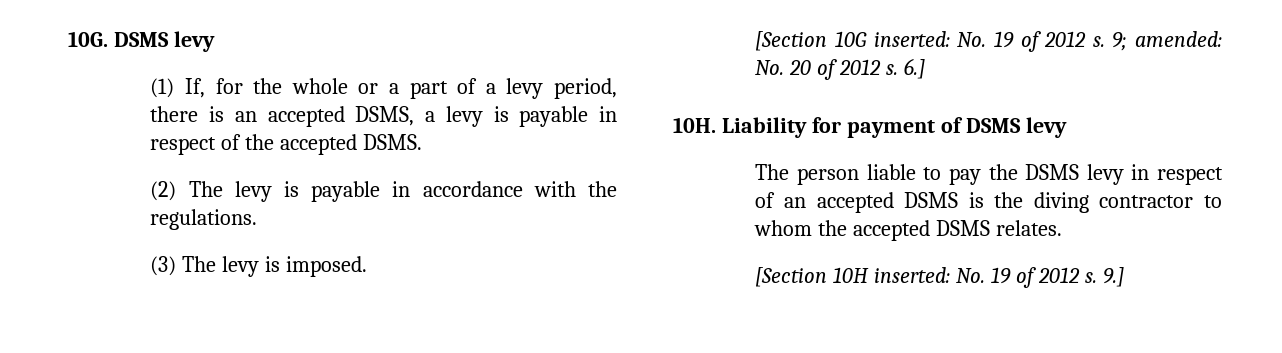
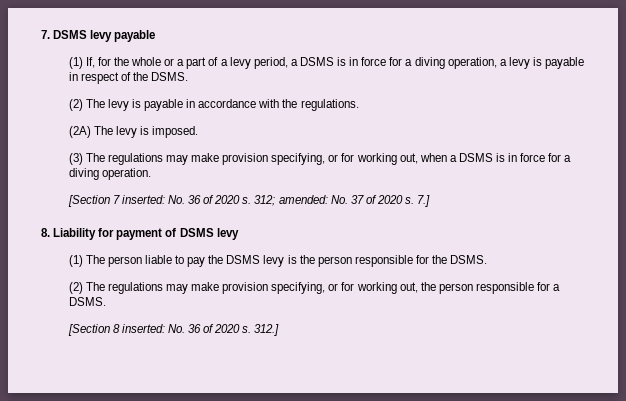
[68,31,215,52] 10G. DSMS levy -> [41,30,156,42] 7. DSMS levy payable
[150,106,415,127] there is an accepted DSMS, -> [290,57,497,69] a DSMS is in force for a diving operation,
[280,134,358,155] accepted -> (148, 76) none
[150,256,177,276] (3) -> [68,126,91,138] (2A)
[755,31,1222,52] [755,58,926,80] [673,117,716,133] // [Section 10G inserted: No. 19 of 2012 s. 9; amended: No. 20 of 2012 s. 6.] // 10H. -> [68,153,572,165] [68,168,151,180] [67,195,431,207] [41,228,50,237] // (3) The regulations may make provision specifying, or for working out, when a DSMS is in force for a diving operation. // [Section 7 inserted: No. 36 of 2020 s. 312; amended: No. 37 of 2020 s. 7.] // 8.
(1067, 127) none -> [68,255,83,267] (1)
[1131,164,1223,185] [755,192,1222,213] [754,220,1063,241] [755,267,1124,288] in respect of an accepted DSMS is the diving contractor to whom the accepted DSMS relates. // [Section 10H inserted: No. 19 of 2012 s. 9.] -> [287,255,488,267] [68,282,561,294] [68,297,106,306] [67,324,280,336] is the person responsible for the DSMS. // (2) The regulations may make provision specifying, or for working out, the person responsible for a DSMS. // [Section 8 inserted: No. 36 of 2020 s. 312.]

